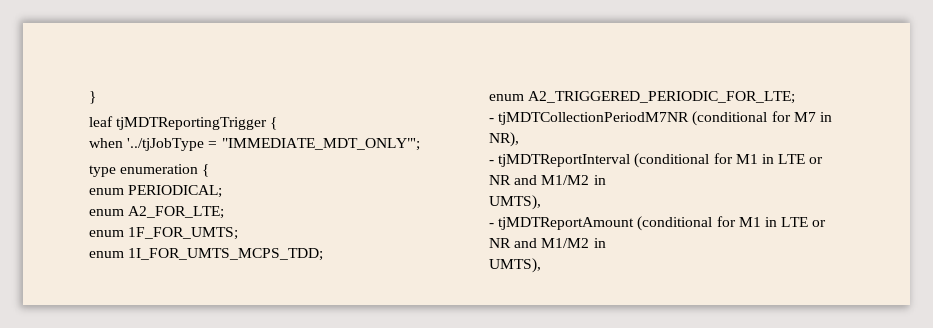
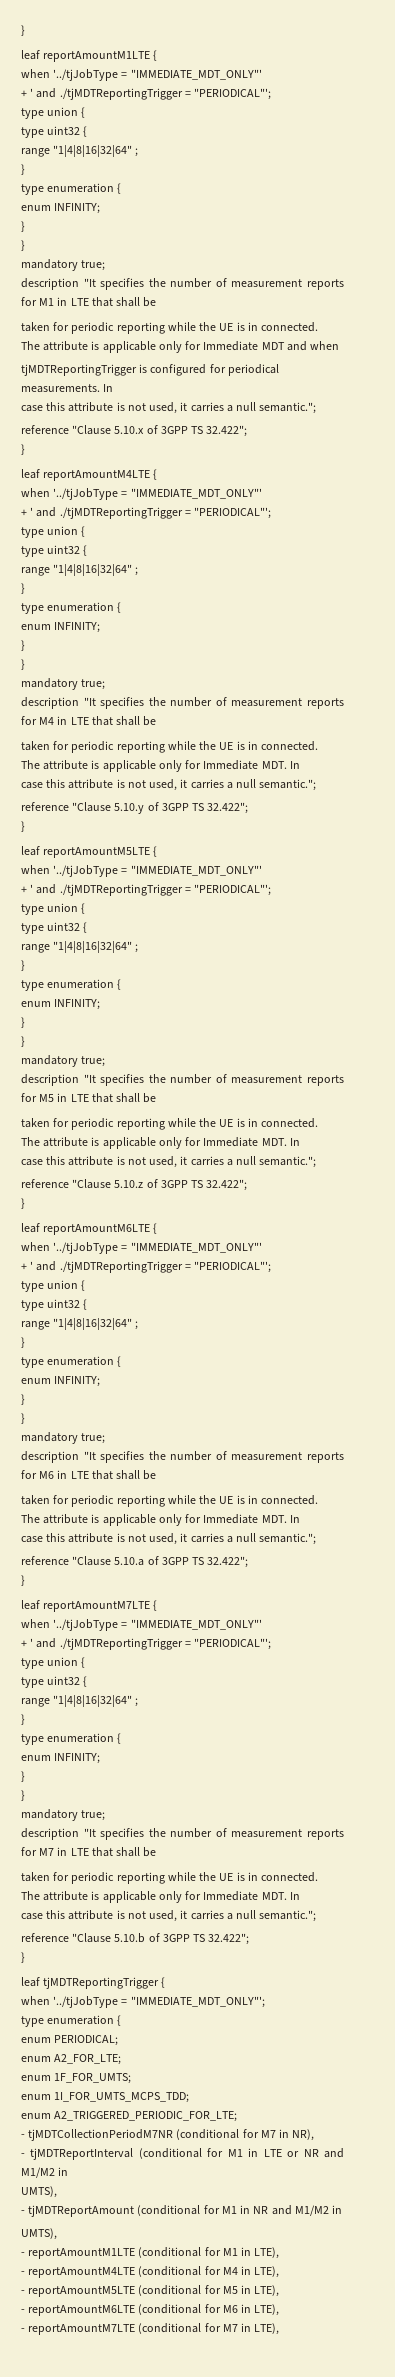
[89,91,96,104] } -> [21,25,25,36] [21,50,158,62] [21,69,262,81] [21,88,272,100] [21,107,86,119] [21,126,88,138] [21,145,139,157] [21,164,25,175] [21,183,122,195] [21,203,101,214] [21,221,25,232] [21,240,25,251] [21,259,106,271] [21,278,344,290] [21,297,157,307] [21,322,319,334] [21,341,340,353] [21,364,279,376] [21,384,114,393] [21,402,317,414] [21,425,248,437] [21,444,25,455] [21,469,158,481] [21,488,262,500] [21,507,272,519] [21,526,86,538] [21,545,88,557] [21,564,139,576] [21,583,25,594] [21,602,122,614] [21,622,101,633] [21,640,25,651] [21,659,25,670] [21,678,106,690] [21,697,344,709] [21,716,157,726] [21,741,319,753] [21,760,300,772] [21,779,317,791] [21,802,249,814] [21,821,25,832] [21,846,158,858] [21,865,262,877] [21,884,272,896] [21,903,86,915] [21,922,88,934] [21,941,139,953] [21,960,25,971] [21,979,122,991] [21,999,101,1010] [21,1017,25,1028] [21,1036,25,1047] [21,1055,106,1067] [21,1074,344,1086] [21,1093,157,1103] [21,1118,319,1130] [21,1137,300,1149] [21,1156,317,1168] [21,1179,248,1191] [21,1198,25,1209] [21,1223,158,1235] [21,1242,262,1254] [21,1261,272,1273] [21,1280,86,1292] [21,1299,88,1311] [21,1318,139,1330] [21,1337,25,1348] [21,1356,122,1368] [21,1376,101,1387] [21,1394,25,1405] [21,1413,25,1424] [21,1432,106,1444] [21,1451,344,1463] [21,1470,157,1480] [21,1495,319,1507] [21,1514,300,1526] [21,1533,317,1545] [21,1556,249,1568] [21,1575,25,1586] [21,1600,158,1612] [21,1619,262,1631] [21,1638,272,1650] [21,1657,86,1669] [21,1676,88,1688] [21,1695,139,1707] [21,1714,25,1725] [21,1733,122,1745] [21,1753,101,1764] [21,1771,25,1782] [21,1790,25,1801] [21,1809,106,1821] [21,1828,344,1840] [21,1847,157,1857] [21,1872,319,1884] [21,1891,300,1903] [21,1910,317,1922] [21,1933,250,1945] [21,1952,25,1963] } // leaf reportAmountM1LTE { // when '../tjJobType = "IMMEDIATE_MDT_ONLY"' // + ' and ./tjMDTReportingTrigger = "PERIODICAL"'; // type union { // type uint32 { // range "1|4|8|16|32|64" ; // } // type enumeration { // enum INFINITY; // } // } // mandatory true; // description "It specifies the number of measurement reports for M1 in LTE that shall be // taken for periodic reporting while the UE is in connected. // The attribute is applicable only for Immediate MDT and when // tjMDTReportingTrigger is configured for periodical measurements. In // case this attribute is not used, it carries a null semantic."; // reference "Clause 5.10.x of 3GPP TS 32.422"; // } // leaf reportAmountM4LTE { // when '../tjJobType = "IMMEDIATE_MDT_ONLY"' // + ' and ./tjMDTReportingTrigger = "PERIODICAL"'; // type union { // type uint32 { // range "1|4|8|16|32|64" ; // } // type enumeration { // enum INFINITY; // } // } // mandatory true; // description "It specifies the number of measurement reports for M4 in LTE that shall be // taken for periodic reporting while the UE is in connected. // The attribute is applicable only for Immediate MDT. In // case this attribute is not used, it carries a null semantic."; // reference "Clause 5.10.y of 3GPP TS 32.422"; // } // leaf reportAmountM5LTE { // when '../tjJobType = "IMMEDIATE_MDT_ONLY"' // + ' and ./tjMDTReportingTrigger = "PERIODICAL"'; // type union { // type uint32 { // range "1|4|8|16|32|64" ; // } // type enumeration { // enum INFINITY; // } // } // mandatory true; // description "It specifies the number of measurement reports for M5 in LTE that shall be // taken for periodic reporting while the UE is in connected. // The attribute is applicable only for Immediate MDT. In // case this attribute is not used, it carries a null semantic."; // reference "Clause 5.10.z of 3GPP TS 32.422"; // } // leaf reportAmountM6LTE { // when '../tjJobType = "IMMEDIATE_MDT_ONLY"' // + ' and ./tjMDTReportingTrigger = "PERIODICAL"'; // type union { // type uint32 { // range "1|4|8|16|32|64" ; // } // type enumeration { // enum INFINITY; // } // } // mandatory true; // description "It specifies the number of measurement reports for M6 in LTE that shall be // taken for periodic reporting while the UE is in connected. // The attribute is applicable only for Immediate MDT. In // case this attribute is not used, it carries a null semantic."; // reference "Clause 5.10.a of 3GPP TS 32.422"; // } // leaf reportAmountM7LTE { // when '../tjJobType = "IMMEDIATE_MDT_ONLY"' // + ' and ./tjMDTReportingTrigger = "PERIODICAL"'; // type union { // type uint32 { // range "1|4|8|16|32|64" ; // } // type enumeration { // enum INFINITY; // } // } // mandatory true; // description "It specifies the number of measurement reports for M7 in LTE that shall be // taken for periodic reporting while the UE is in connected. // The attribute is applicable only for Immediate MDT. In // case this attribute is not used, it carries a null semantic."; // reference "Clause 5.10.b of 3GPP TS 32.422"; // }
[781,217,827,227] [489,238,606,248] [489,258,541,273] LTE or NR and M1/M2 in // UMTS), -> [253,2205,343,2216] [21,2228,57,2240] [21,2247,280,2259] [21,2266,280,2278] [21,2285,280,2297] [21,2304,280,2316] [21,2323,280,2335] NR and M1/M2 in // UMTS), // - reportAmountM1LTE (conditional for M1 in LTE), // - reportAmountM4LTE (conditional for M4 in LTE), // - reportAmountM5LTE (conditional for M5 in LTE), // - reportAmountM6LTE (conditional for M6 in LTE), // - reportAmountM7LTE (conditional for M7 in LTE),

